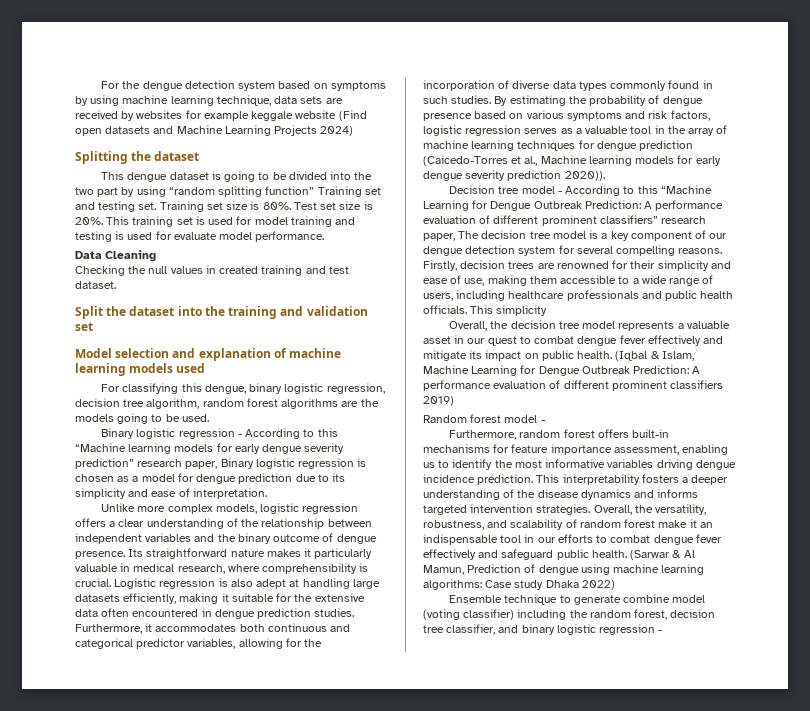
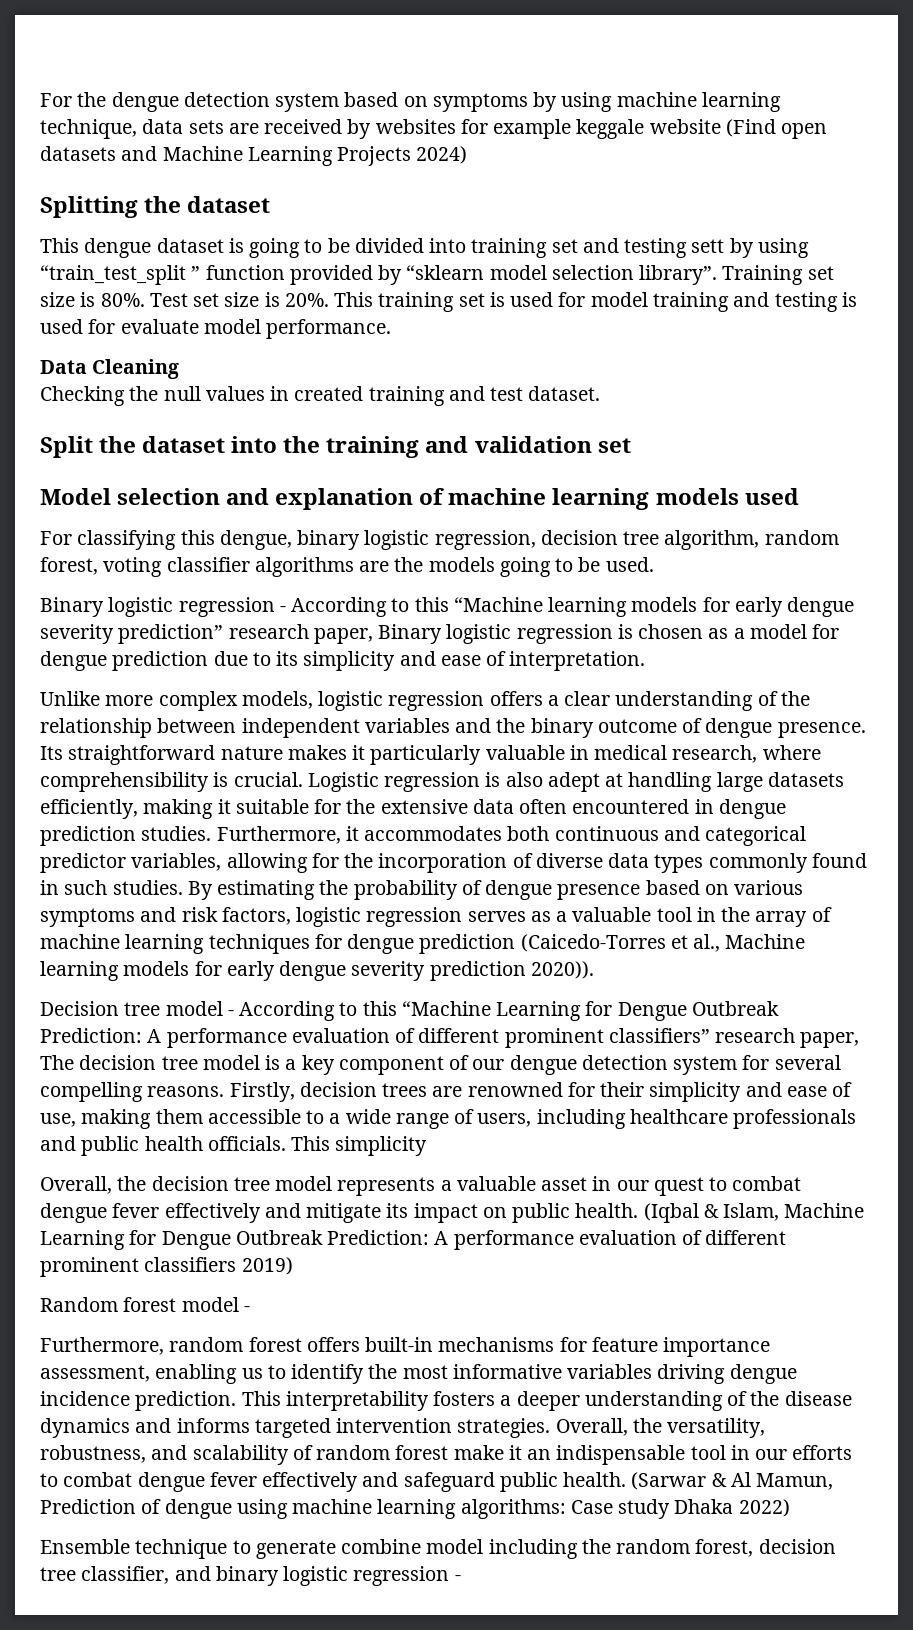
[354,172,373,180] [75,186,381,197] [75,201,157,212] the two part by using “random splitting function” Training set and testing set. -> [471,238,809,258] [40,265,718,285] training set and testing sett by using “train_test_split ” function provided by “sklearn model selection library”.
[246,398,278,407] forest -> [40,557,250,577] forest, voting classifier
[423,609,515,620] (voting classifier) -> (484, 1546) none

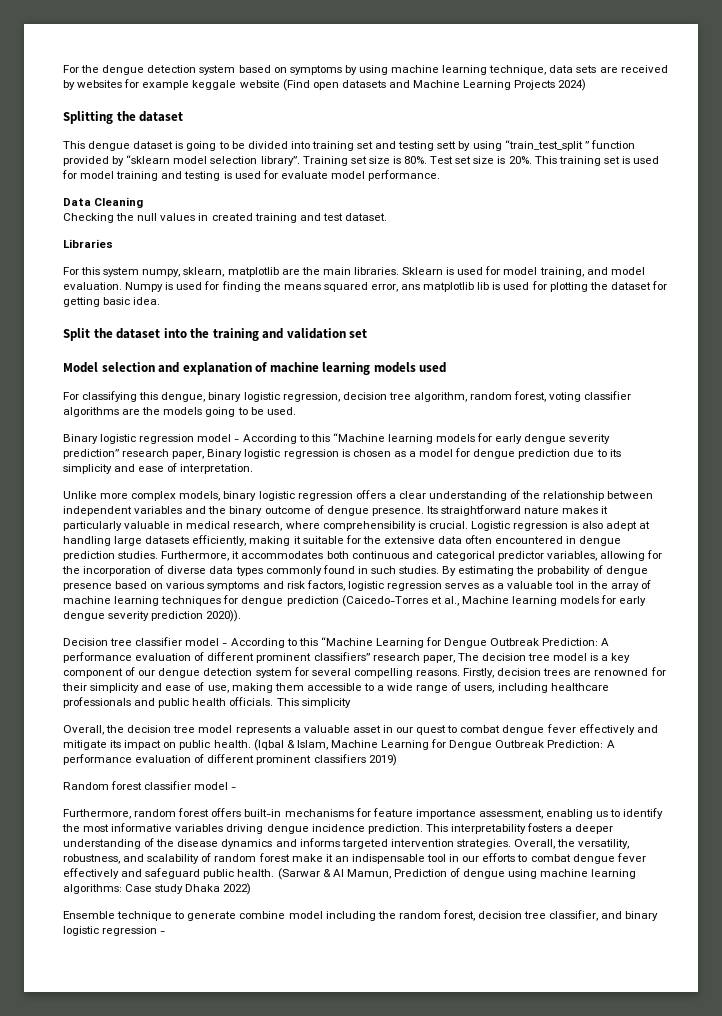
(601, 393) none -> [63,239,113,248] [63,266,645,277] [63,281,667,292] [63,297,161,307] // Libraries // For this system numpy, sklearn, matplotlib are the main libraries. Sklearn is used for model training, and model evaluation. Numpy is used for finding the means squared error, ans matplotlib lib is used for plotting the dataset for getting basic idea.
(275, 607) none -> [197,434,232,442] model
(313, 700) none -> [223,491,257,501] binary
(161, 1009) none -> [135,637,183,646] classifier
(177, 1304) none -> [144,781,192,790] classifier

